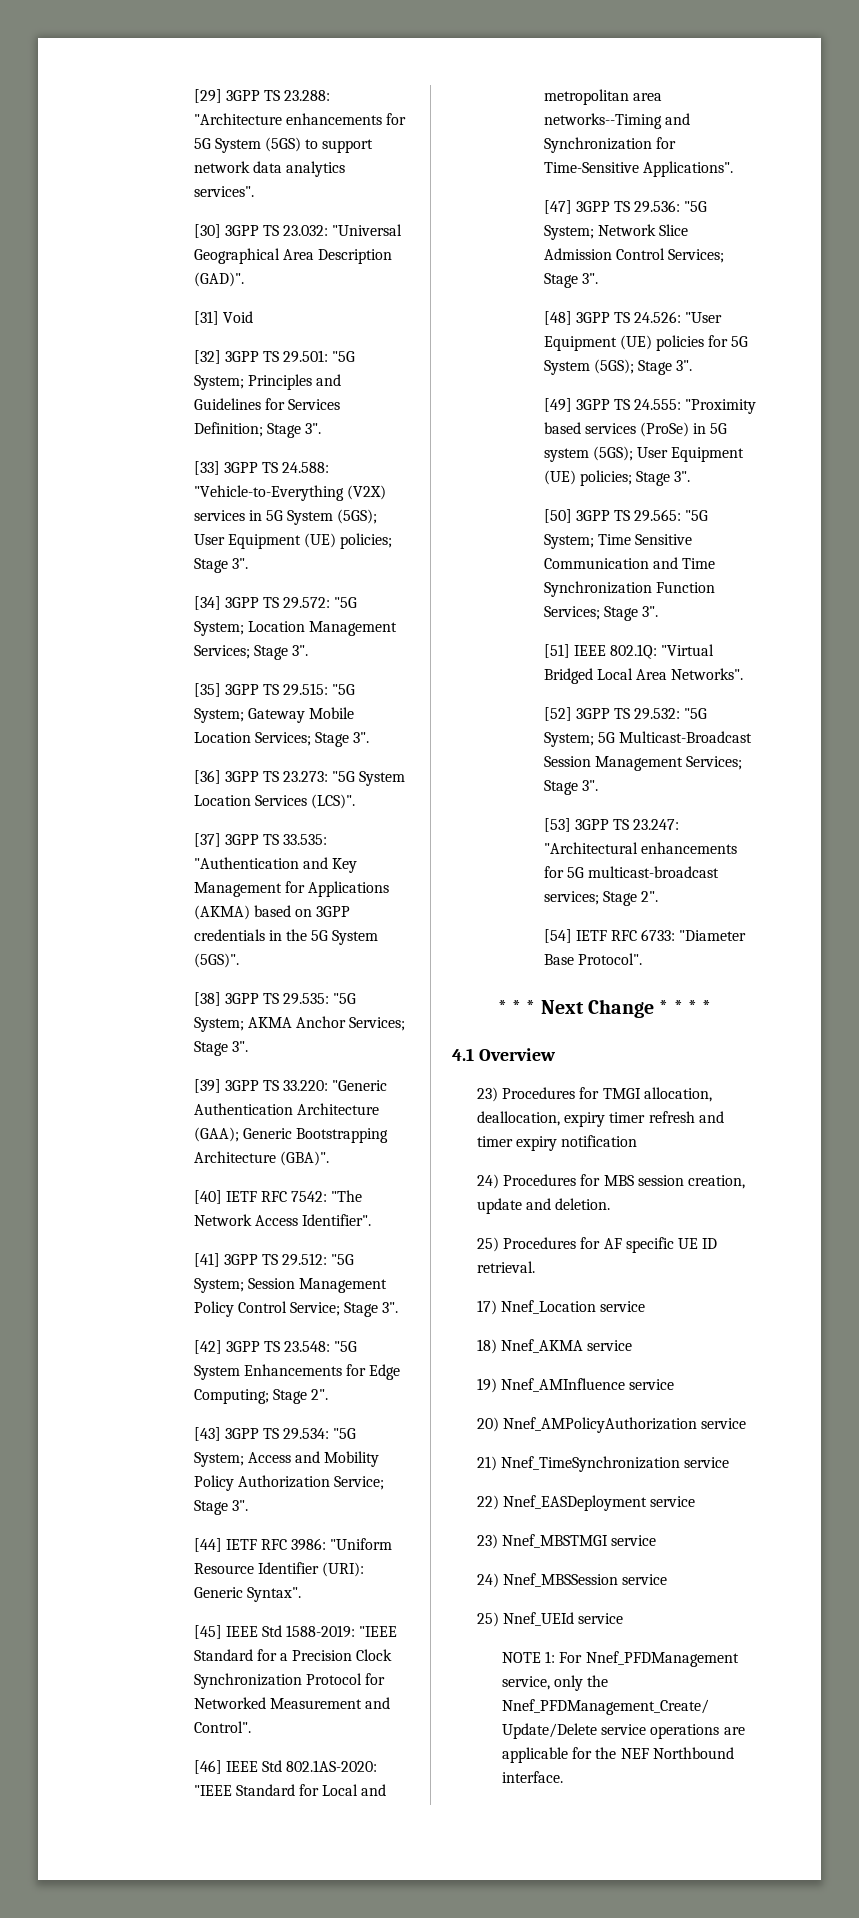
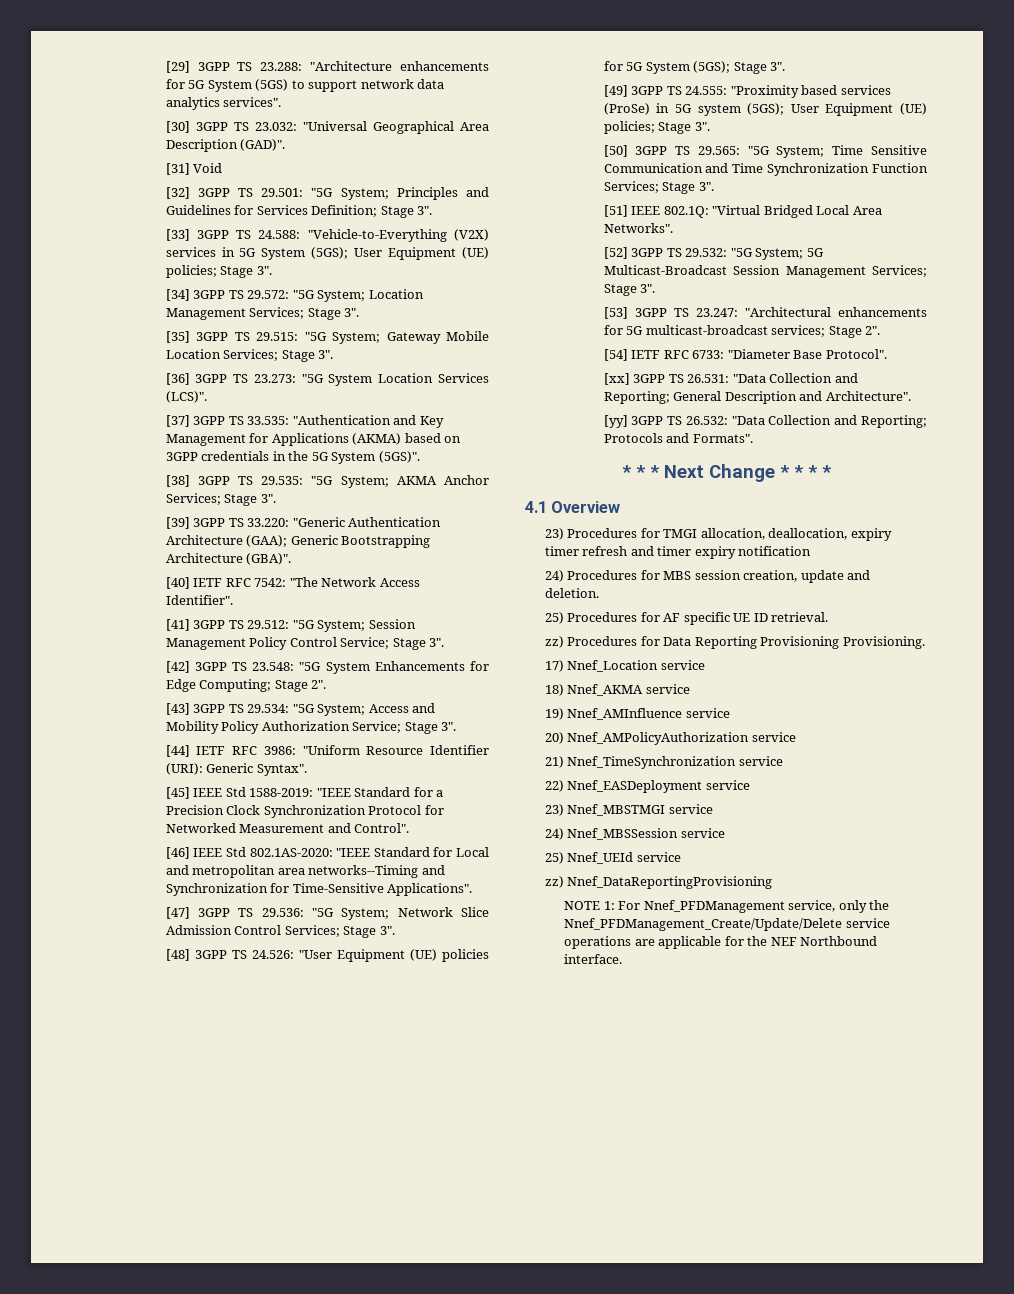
(642, 959) none -> [603,373,858,385] [603,391,911,404] [603,415,927,428] [603,433,753,443] // [xx] 3GPP TS 26.531: "Data Collection and Reporting; General Description and Architecture". // [yy] 3GPP TS 26.532: "Data Collection and Reporting; Protocols and Formats".
(535, 1267) none -> [544,636,925,649] // zz) Procedures for Data Reporting Provisioning Provisioning.
(624, 1618) none -> [544,876,773,889] // zz) Nnef_DataReportingProvisioning

